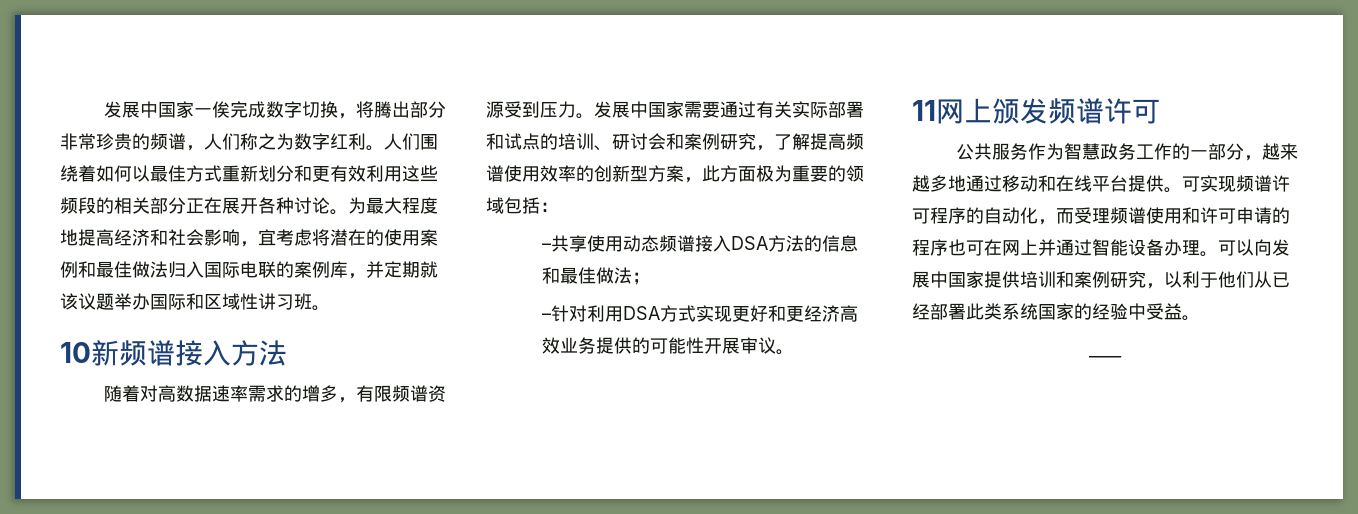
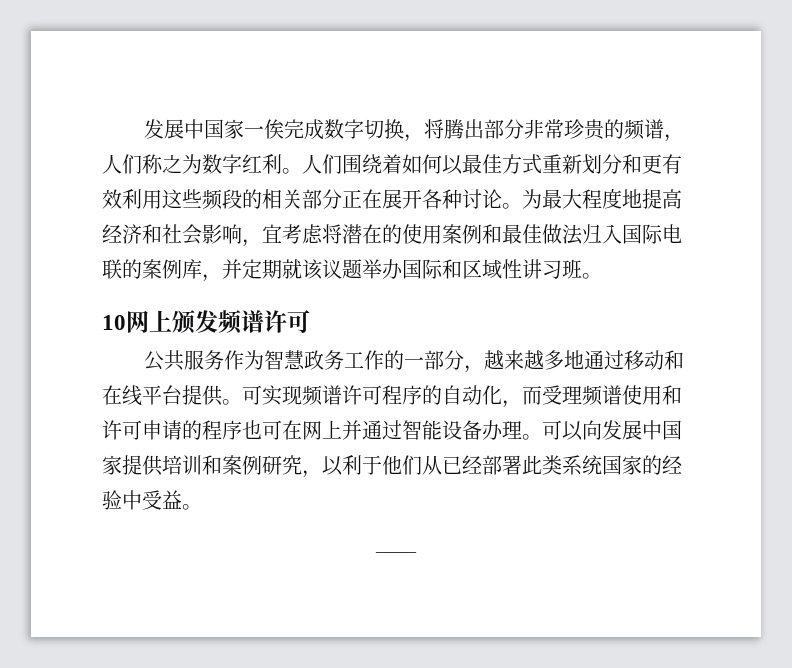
[91,340,287,366] [103,385,446,403] [486,101,864,119] [486,133,864,151] [486,165,864,183] [486,197,558,214] [542,235,859,252] [542,267,651,285] [542,305,859,322] [542,337,795,355] [912,100,936,121] 新频谱接入方法 // 随着对高数据速率需求的增多，有限频谱资源受到压力。发展中国家需要通过有关实际部署和试点的培训、研讨会和案例研究，了解提高频谱使用效率的创新型方案，此方面极为重要的领域包括： // –共享使用动态频谱接入DSA方法的信息和最佳做法； // –针对利用DSA方式实现更好和更经济高效业务提供的可能性开展审议。 // 11 -> (126, 322) none

